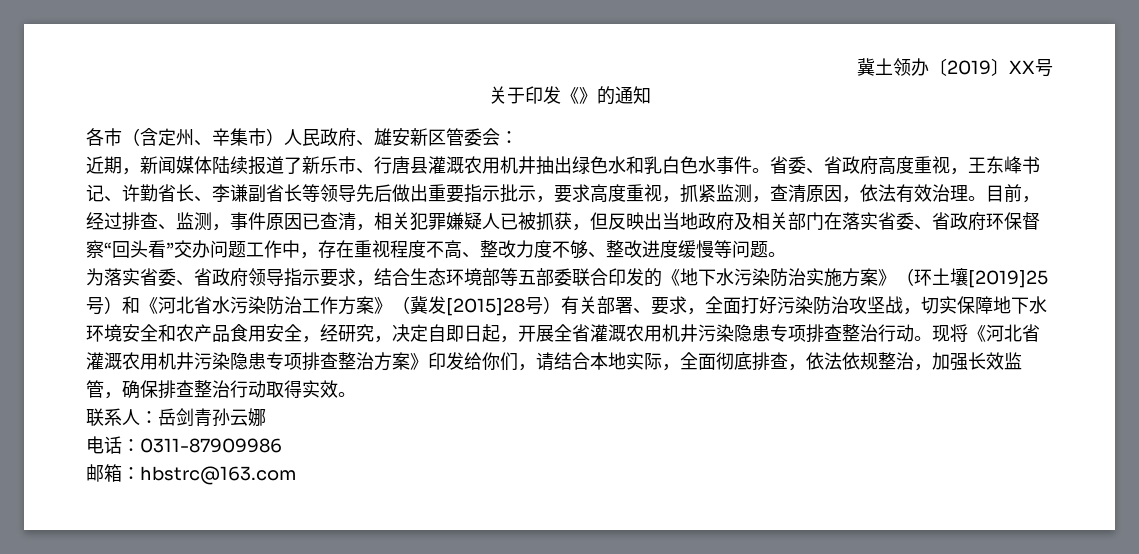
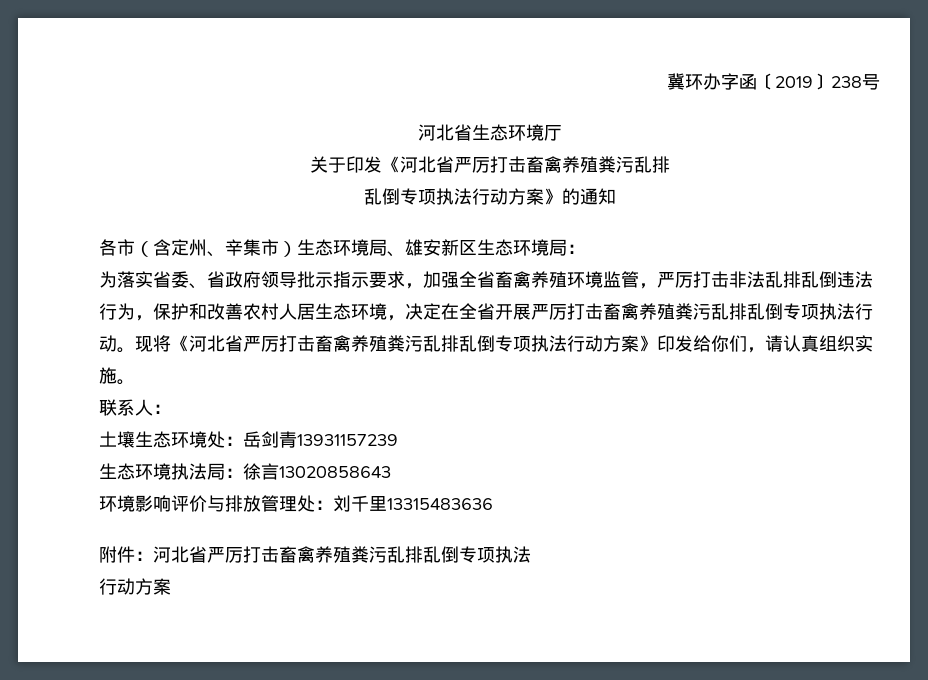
[857,58,929,76] 冀土领办 -> [667,73,757,90] 冀环办字函
[1009,59,1053,77] XX号 -> [831,74,880,90] [417,124,562,141] 238号 // 河北省生态环境厅
(579, 95) none -> [399,156,670,173] [363,188,544,205] 河北省严厉打击畜禽养殖粪污乱排 // 乱倒专项执法行动方案
[284,128,518,147] [86,156,1040,175] [86,184,1040,203] [86,212,1040,231] [86,240,786,259] 人民政府、雄安新区管委会： // 近期，新闻媒体陆续报道了新乐市、行唐县灌溉农用机井抽出绿色水和乳白色水事件。省委、省政府高度重视，王东峰书记、许勤省长、李谦副省长等领导先后做出重要指示批示，要求高度重视，抓紧监测，查清原因，依法有效治理。目前，经过排查、监测，事件原因已查清，相关犯罪嫌疑人已被抓获，但反映出当地政府及相关部门在落实省委、省政府环保督察“回头看”交办问题工作中，存在重视程度不高、整改力度不够、整改进度缓慢等问题。 -> [297,239,585,257] 生态环境局、雄安新区生态环境局：
(284, 277) none -> [297,271,333,288] 批示
[374,268,1048,288] [86,296,1047,316] [86,324,878,343] 结合生态环境部等五部委联合印发的《地下水污染防治实施方案》（环土壤[2019]25号）和《河北省水污染防治工作方案》（冀发[2015]28号）有关部署、要求，全面打好污染防治攻坚战，切实保障地下水环境安全和农产品食用安全，经研究，决定自即日起，开展全省灌溉农用机井污染隐患专项排查整治 -> [423,271,873,289] [99,303,855,321] 加强全省畜禽养殖环境监管，严厉打击非法乱排乱倒违法行为，保护和改善农村人居生态环境，决定在全省开展严厉打击畜禽养殖粪污乱排乱倒专项执法
[86,352,374,371] 灌溉农用机井污染隐患专项排查整治 -> [243,335,603,352] 严厉打击畜禽养殖粪污乱排乱倒专项执法行动
[554,352,1022,371] [86,380,356,399] [86,408,266,427] [86,436,282,454] [86,464,296,485] 结合本地实际，全面彻底排查，依法依规整治，加强长效监管，确保排查整治行动取得实效。 // 联系人：岳剑青孙云娜 // 电话：0311-87909986 // 邮箱：hbstrc@163.com -> [783,335,873,352] [99,367,135,385] [99,399,171,416] [99,431,398,448] [99,463,391,480] [99,495,493,512] [99,546,531,563] [99,578,171,595] 认真组织实施。 // 联系人： // 土壤生态环境处：岳剑青13931157239 // 生态环境执法局：徐言13020858643 // 环境影响评价与排放管理处：刘千里13315483636 // 附件：河北省严厉打击畜禽养殖粪污乱排乱倒专项执法 // 行动方案

